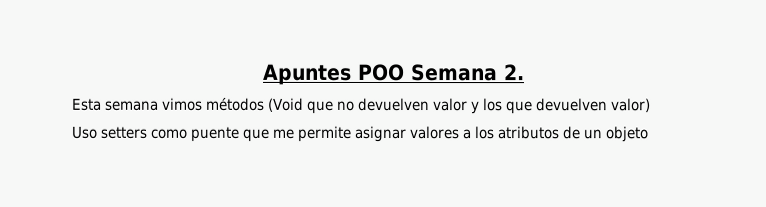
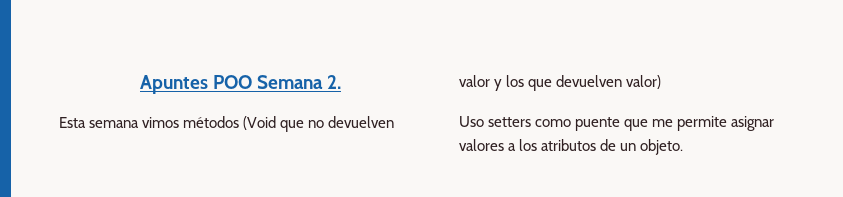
[605,126,648,143] objeto -> [640,139,684,155] objeto.

